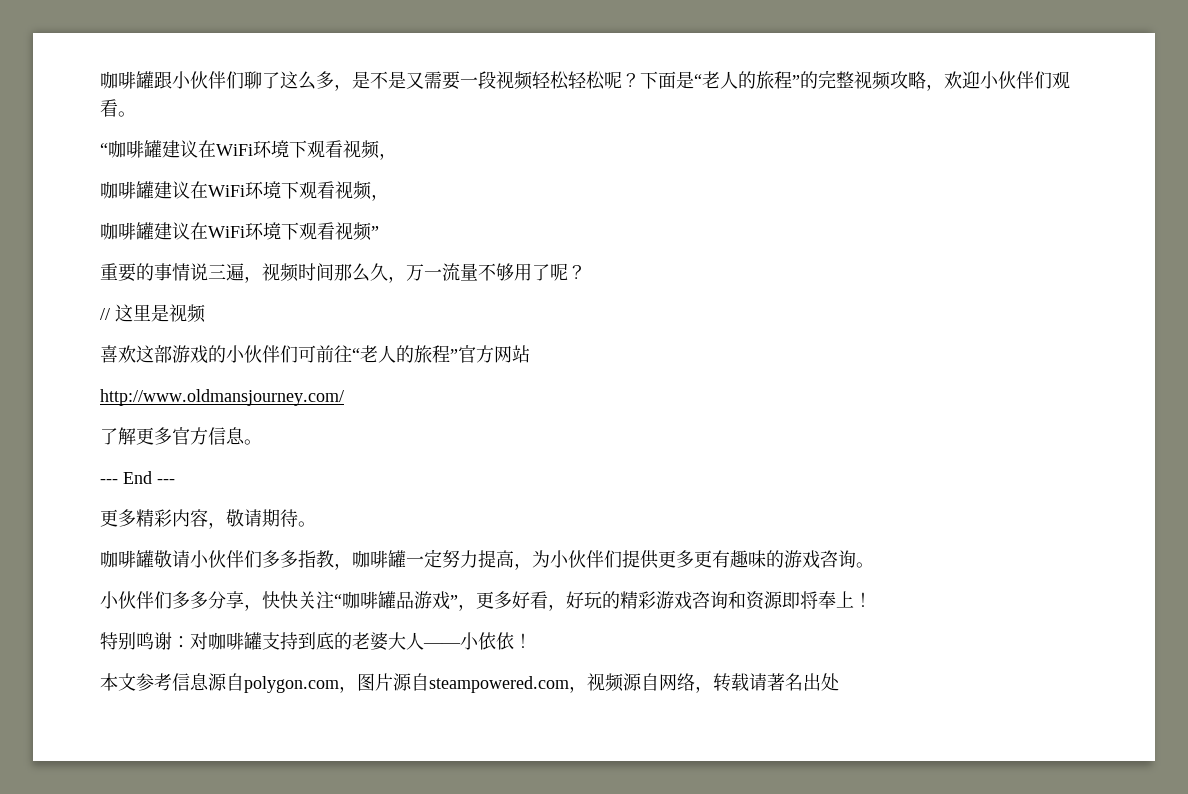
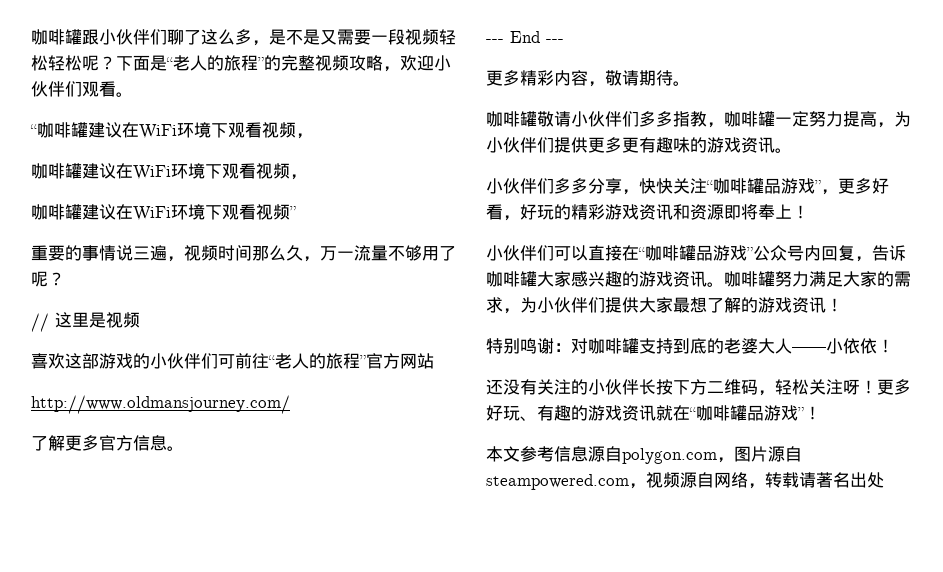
[820,550,856,568] 咨询 -> [741,137,775,153] 资讯
[692,591,728,609] 咨询 -> [639,204,673,220] 资讯
(872, 599) none -> [486,245,906,262] [486,271,911,287] [486,297,843,314] // 小伙伴们可以直接在“咖啡罐品游戏”公众号内回复，告诉咖啡罐大家感兴趣的游戏资讯。咖啡罐努力满足大家的需求，为小伙伴们提供大家最想了解的游戏资讯！
(532, 640) none -> [486,379,911,396] [486,405,821,421] // 还没有关注的小伙伴长按下方二维码，轻松关注呀！更多好玩、有趣的游戏资讯就在“咖啡罐品游戏”！

